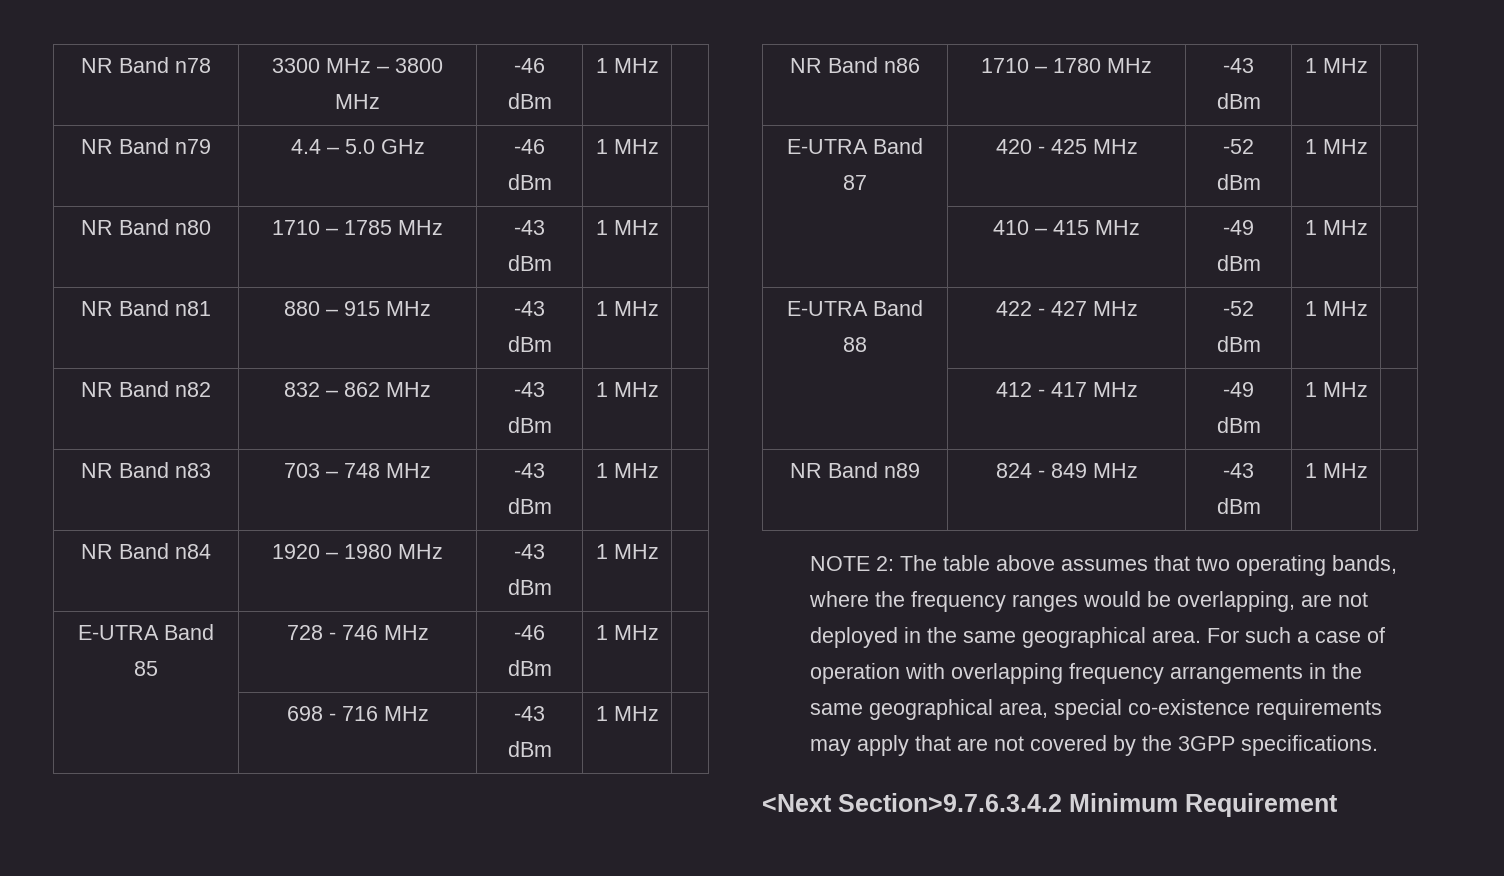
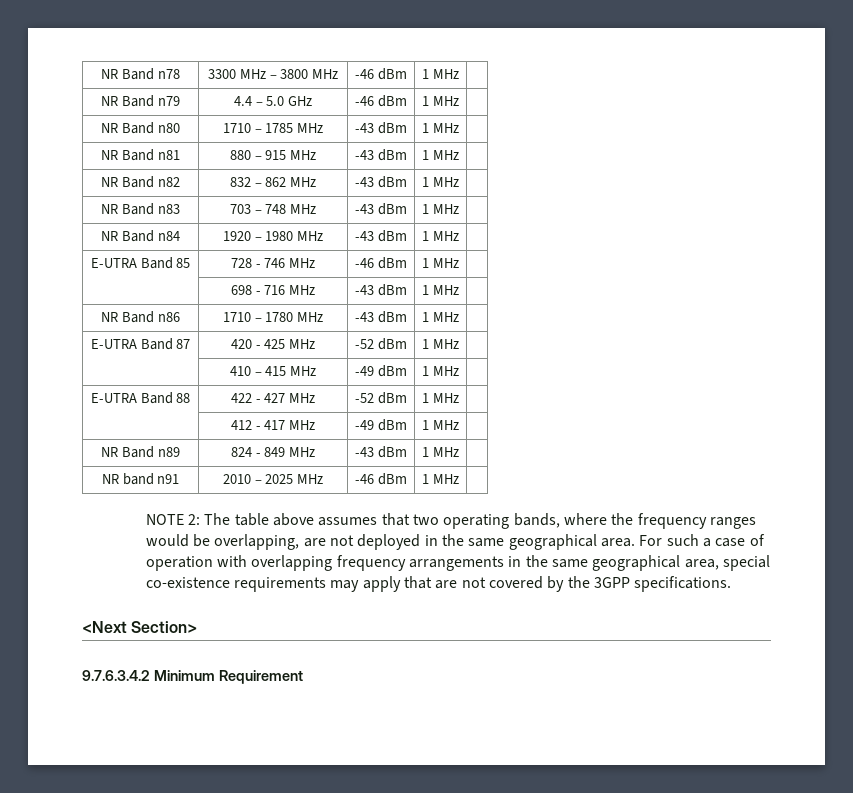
(1368, 470) none -> [101,473,180,485] [222,474,324,484] [355,473,407,485] [422,474,459,484] // NR band n91 | 2010 – 2025 MHz | -46 dBm | 1 MHz |
[838,793,1062,812] Section>9.7.6.3.4.2 -> [131,621,198,633] [82,670,150,681] Section> // 9.7.6.3.4.2

